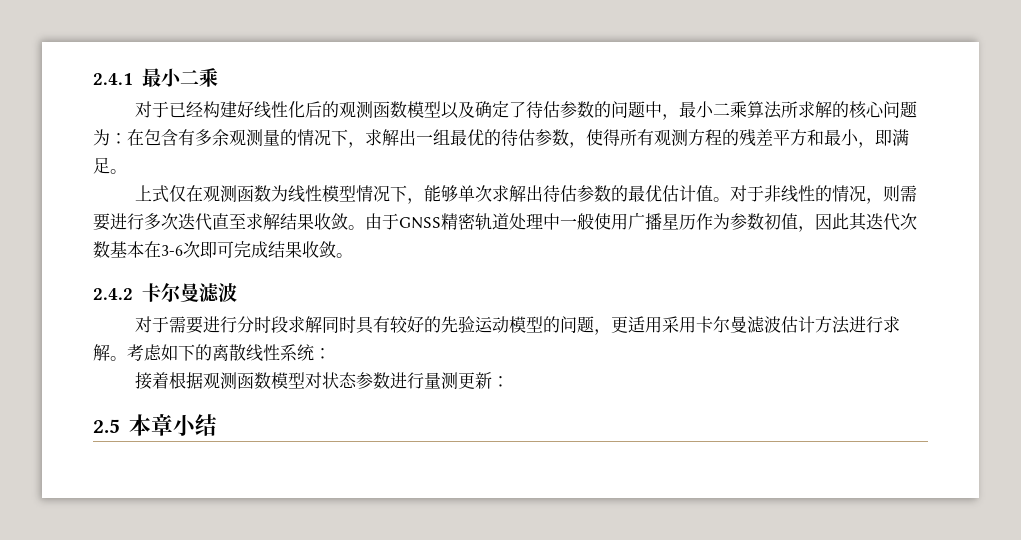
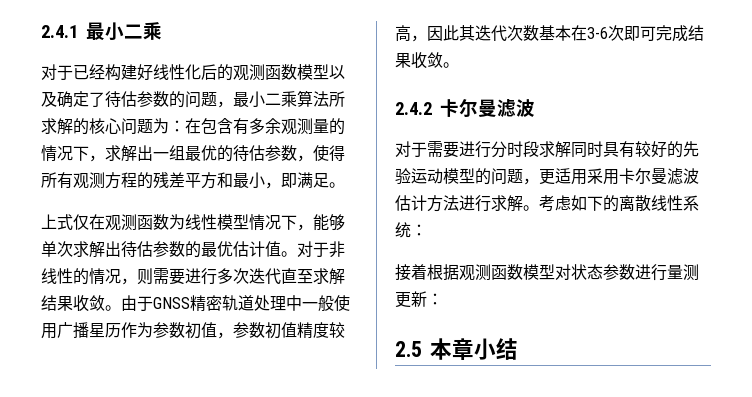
[645,101,663,118] 中 -> (217, 99) none
(815, 229) none -> [233,322,345,339] [395,25,427,42] 参数初值精度较高，

